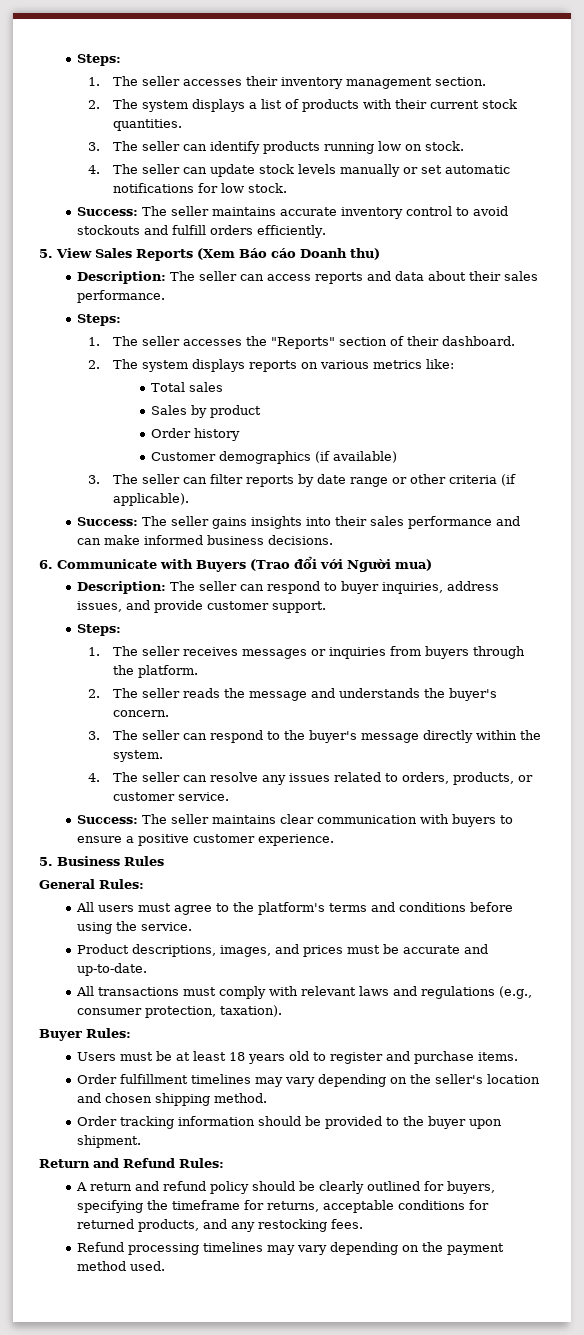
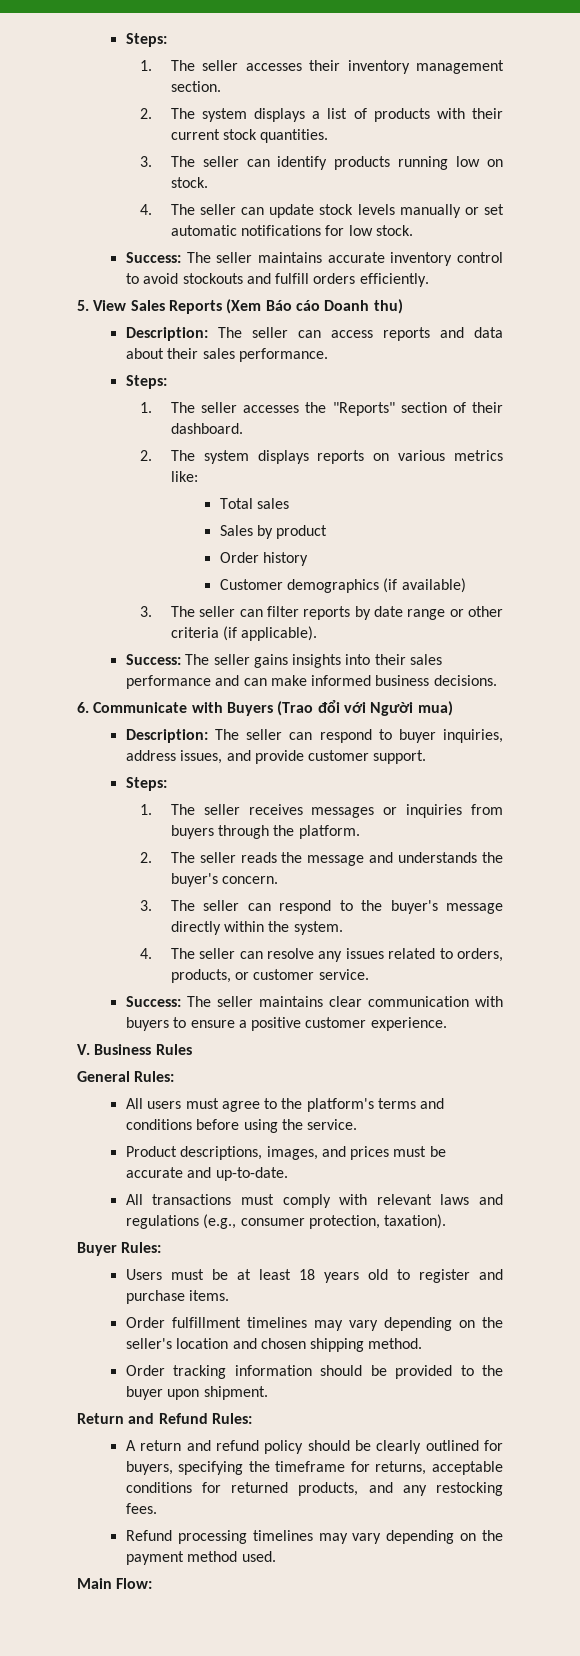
[39,857,53,866] 5. -> [77,1044,90,1055] V.
(166, 1266) none -> [77,1578,153,1589] // Main Flow:

